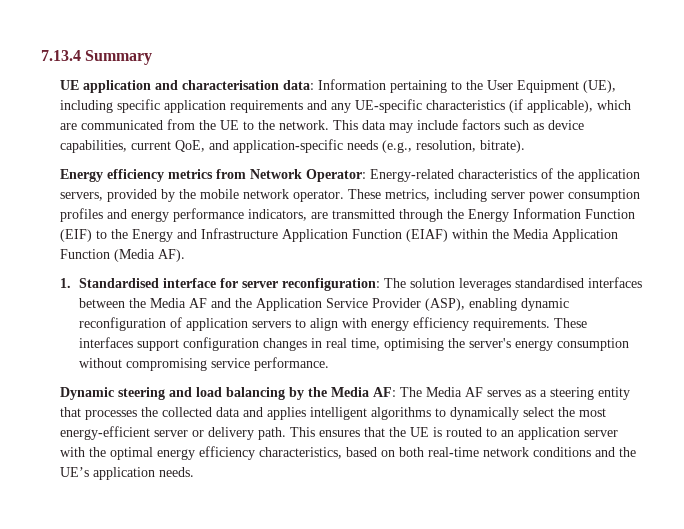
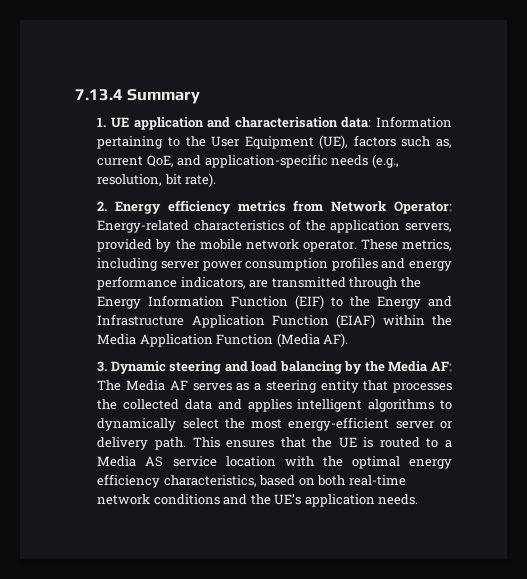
(153, 57) none -> [97,117,107,127] 1.
[59,99,631,113] [59,119,584,133] [59,140,127,153] including specific application requirements and any UE-specific characteristics (if applicable), which are communicated from the UE to the network. This data may include factors such as device capabilities, -> [353,135,453,148] factors such as,
[479,140,525,153] bitrate). // -> [164,173,217,187] [97,201,108,211] bit rate). // 2.
[59,277,642,291] [78,298,569,311] [78,317,587,331] [78,337,629,351] [78,357,329,371] 1. Standardised interface for server reconfiguration: The solution leverages standardised interfaces between the Media AF and the Application Service Provider (ASP), enabling dynamic reconfiguration of application servers to align with energy efficiency requirements. These interfaces support configuration changes in real time, optimising the server's energy consumption without compromising service performance. // -> [97,361,108,372] 3.
[500,427,618,440] an application server -> [445,440,453,448] [97,456,276,467] a Media AS service location

